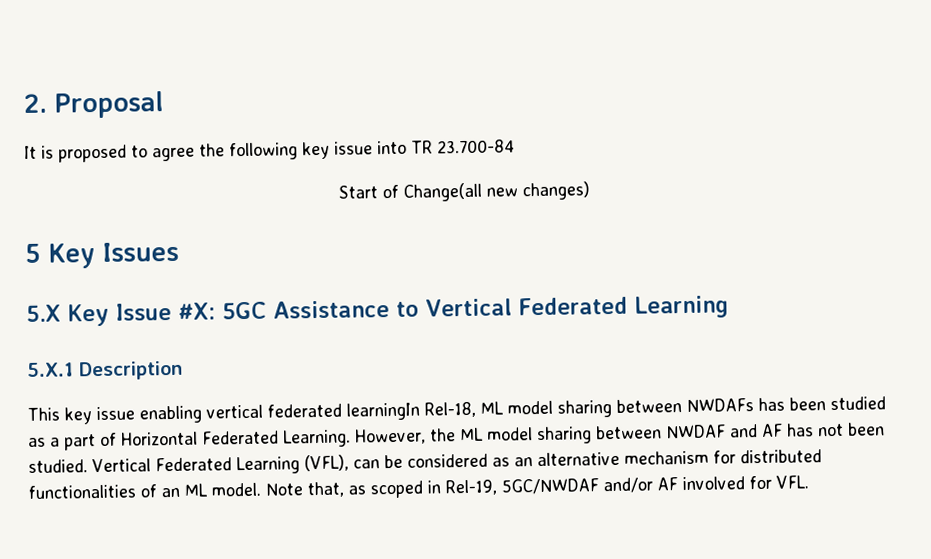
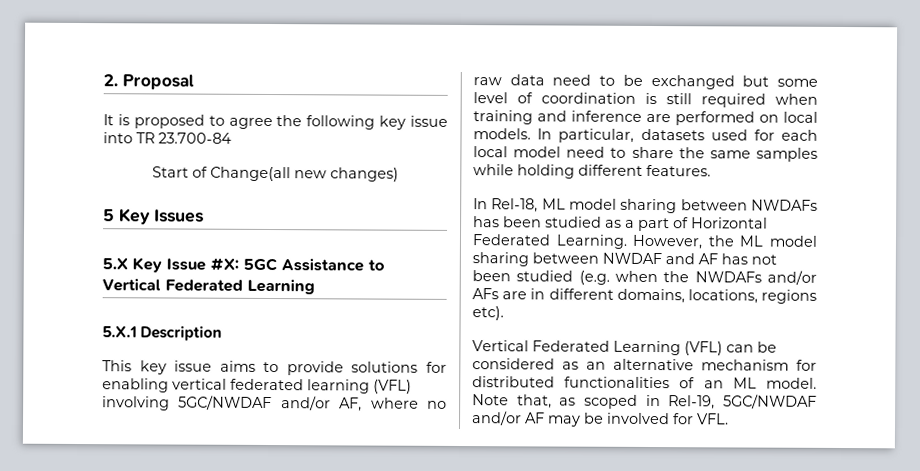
[139,402,420,424] enabling vertical federated learningIn -> [219,360,447,376] [102,378,412,394] [102,395,447,412] [473,74,818,90] [473,92,818,108] [473,110,818,126] [473,128,818,143] [473,146,818,162] [473,164,711,179] [473,198,488,210] aims to provide solutions for enabling vertical federated learning (VFL) involving 5GC/NWDAF and/or AF, where no raw data need to be exchanged but some level of coordination is still required when training and inference are performed on local models. In particular, datasets used for each local model need to share the same samples while holding different features. // In
[28,454,349,475] studied. Vertical Federated Learning (VFL), -> [516,270,817,285] [472,288,817,304] [472,306,504,321] [472,340,723,356] studied (e.g. when the NWDAFs and/or AFs are in different domains, locations, regions etc). // Vertical Federated Learning (VFL)
(678, 484) none -> [548,412,604,427] may be

